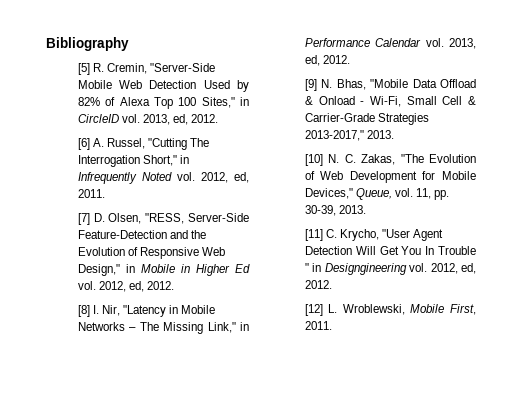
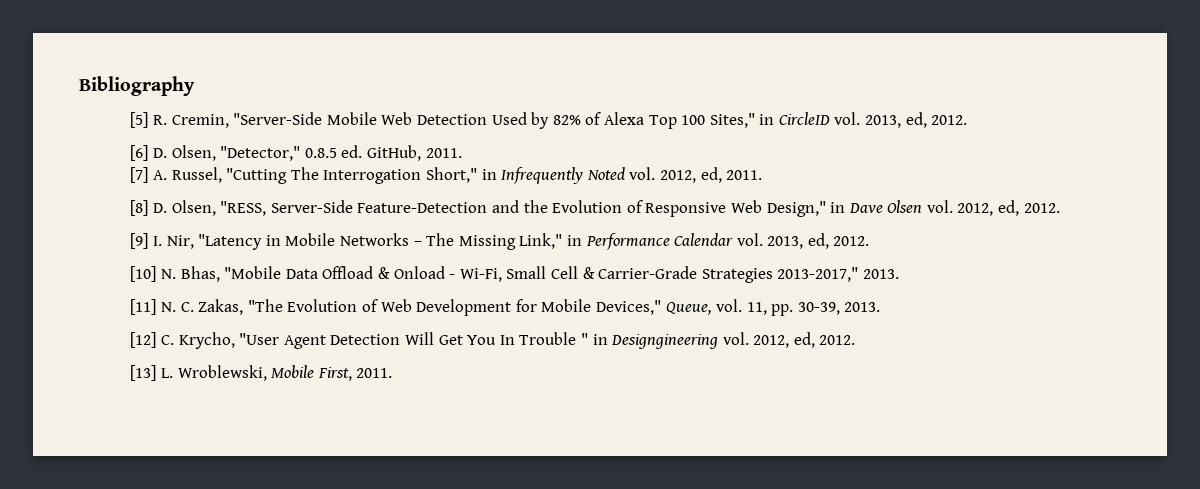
(90, 144) none -> [153,145,462,161] [130,167,149,183] D. Olsen, "Detector," 0.8.5 ed. GitHub, 2011. // [7]
[77,213,90,225] [7] -> [130,200,149,216] [8]
[140,264,250,276] [77,281,175,292] [77,305,90,317] Mobile in Higher Ed vol. 2012, ed, 2012. // [8] -> [848,200,1060,216] [130,233,149,249] Dave Olsen vol. 2012, ed, 2012. // [9]
[304,79,317,91] [9] -> [130,266,157,282] [10]
[304,154,323,166] [10] -> [130,299,157,315] [11]
[304,229,323,241] [11] -> [130,332,157,348] [12]
[304,304,323,316] [12] -> [130,365,157,381] [13]

